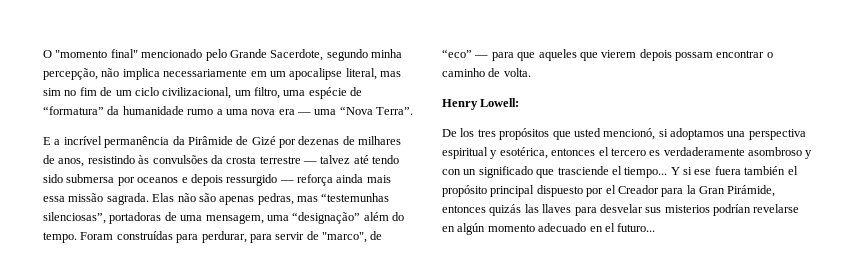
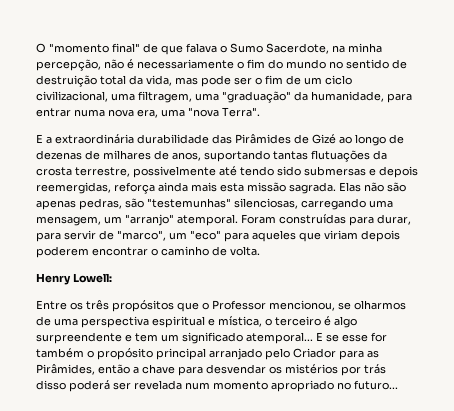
[141,49,402,61] [43,68,401,80] [43,88,77,96] mencionado pelo Grande Sacerdote, segundo minha percepção, não implica necessariamente em um apocalipse literal, mas sim no -> [143,43,382,55] [36,59,407,71] [36,75,262,87] de que falava o Sumo Sacerdote, na minha percepção, não é necessariamente o fim do mundo no sentido de destruição total da vida, mas pode ser o
[234,87,363,99] [43,106,414,115] [43,136,296,148] um filtro, uma espécie de “formatura” da humanidade rumo a uma nova era — uma “Nova Terra”. // E a incrível permanência da Pirâmide de Gizé por -> [111,91,412,103] [36,107,260,118] [36,134,404,146] uma filtragem, uma "graduação" da humanidade, para entrar numa nova era, uma "nova Terra". // E a extraordinária durabilidade das Pirâmides de Gizé ao longo de
[87,155,400,164] [43,174,294,186] resistindo às convulsões da crosta terrestre — talvez até tendo sido submersa por oceanos e depois ressurgido — -> [204,150,387,162] [36,166,418,178] [36,182,111,194] suportando tantas flutuações da crosta terrestre, possivelmente até tendo sido submersas e depois reemergidas,
[43,196,65,202] essa -> [220,183,244,192] esta
[297,193,390,202] [43,212,404,224] [43,232,77,243] mas “testemunhas silenciosas”, portadoras de uma mensagem, uma “designação” além do tempo. -> [125,198,393,210] [36,214,238,226] são "testemunhas" silenciosas, carregando uma mensagem, um "arranjo" atemporal.
[201,231,247,243] perdurar, -> [377,214,411,225] durar,
[370,231,383,240] [442,49,713,61] de “eco” — para que aqueles que vierem depois possam -> [169,230,400,242] [36,246,89,258] um "eco" para aqueles que viriam depois poderem
[442,128,806,140] [442,147,813,159] [442,166,798,178] [442,185,776,197] [442,204,800,216] [442,223,615,235] De los tres propósitos que usted mencionó, si adoptamos una perspectiva espiritual y esotérica, entonces el tercero es verdaderamente asombroso y con un significado que trasciende el tiempo... Y si ese fuera también el propósito principal dispuesto por el Creador para la Gran Pirámide, entonces quizás las llaves para desvelar sus misterios podrían revelarse en algún momento adecuado en el -> [36,300,406,312] [36,316,357,328] [36,332,387,344] [36,348,379,360] [36,364,386,376] [36,380,351,392] Entre os três propósitos que o Professor mencionou, se olharmos de uma perspectiva espiritual e mística, o terceiro é algo surpreendente e tem um significado atemporal... E se esse for também o propósito principal arranjado pelo Criador para as Pirâmides, então a chave para desvendar os mistérios por trás disso poderá ser revelada num momento apropriado no

